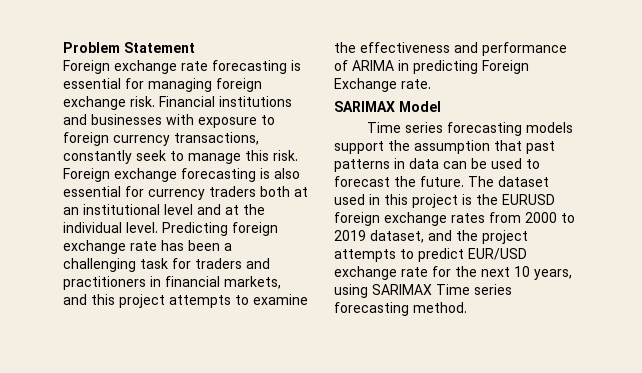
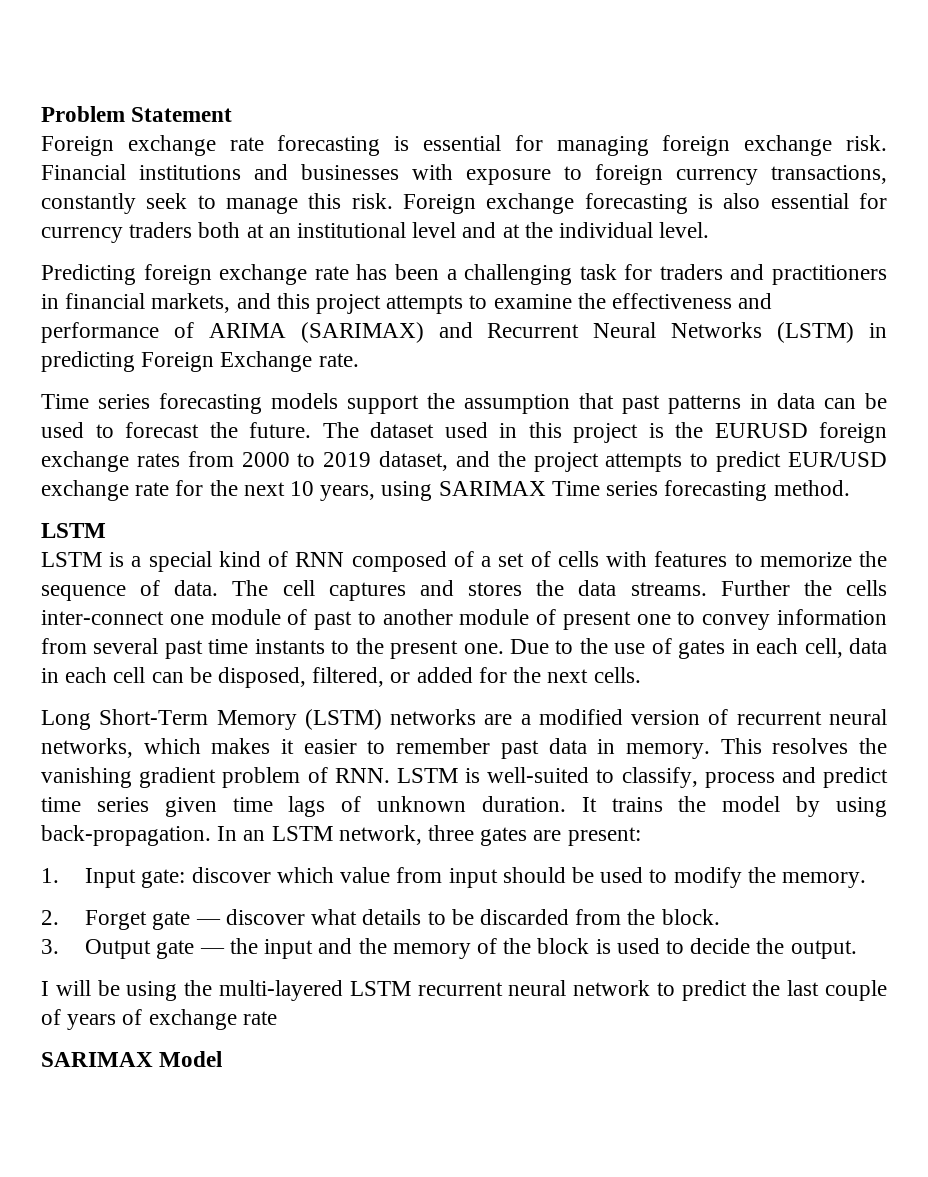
(158, 227) none -> (710, 230) //
(394, 65) none -> [300,322,855,343] (SARIMAX) and Recurrent Neural Networks (LSTM)
[334,101,441,112] // SARIMAX Model -> (359, 360) none
(467, 307) none -> [41,523,106,538] [41,551,888,572] [41,580,888,601] [41,609,887,630] [41,638,888,659] [41,667,641,688] [41,709,887,730] [41,738,888,759] [41,767,888,788] [41,796,887,817] [41,825,641,846] [41,867,867,888] [41,909,720,930] [41,938,857,959] [41,980,888,1001] [41,1009,277,1030] [41,1051,223,1067] // LSTM // LSTM is a special kind of RNN composed of a set of cells with features to memorize the sequence of data. The cell captures and stores the data streams. Further the cells inter-connect one module of past to another module of present one to convey information from several past time instants to the present one. Due to the use of gates in each cell, data in each cell can be disposed, filtered, or added for the next cells. // Long Short-Term Memory (LSTM) networks are a modified version of recurrent neural networks, which makes it easier to remember past data in memory. This resolves the vanishing gradient problem of RNN. LSTM is well-suited to classify, process and predict time series given time lags of unknown duration. It trains the model by using back-propagation. In an LSTM network, three gates are present: // 1. Input gate: discover which value from input should be used to modify the memory. // 2. Forget gate — discover what details to be discarded from the block. // 3. Output gate — the input and the memory of the block is used to decide the output. // I will be using the multi-layered LSTM recurrent neural network to predict the last couple of years of exchange rate // SARIMAX Model

